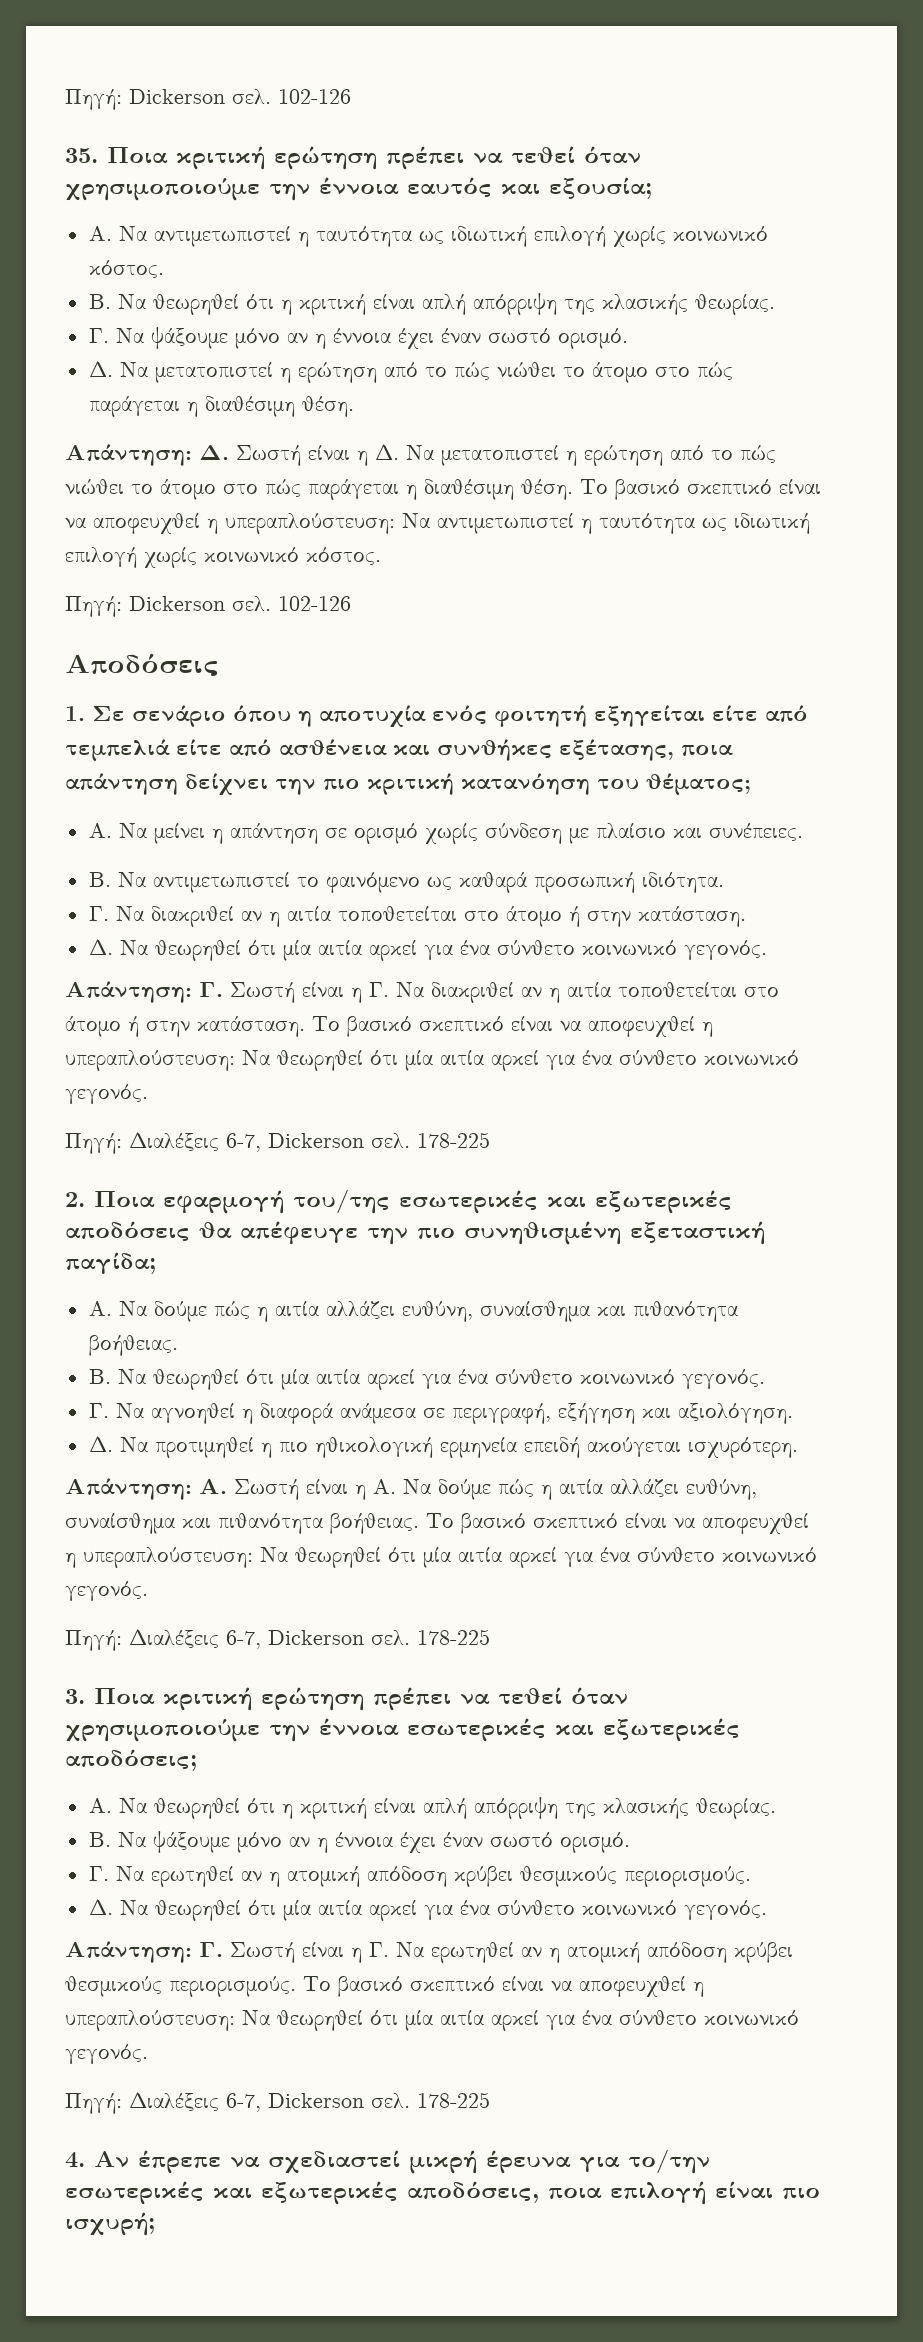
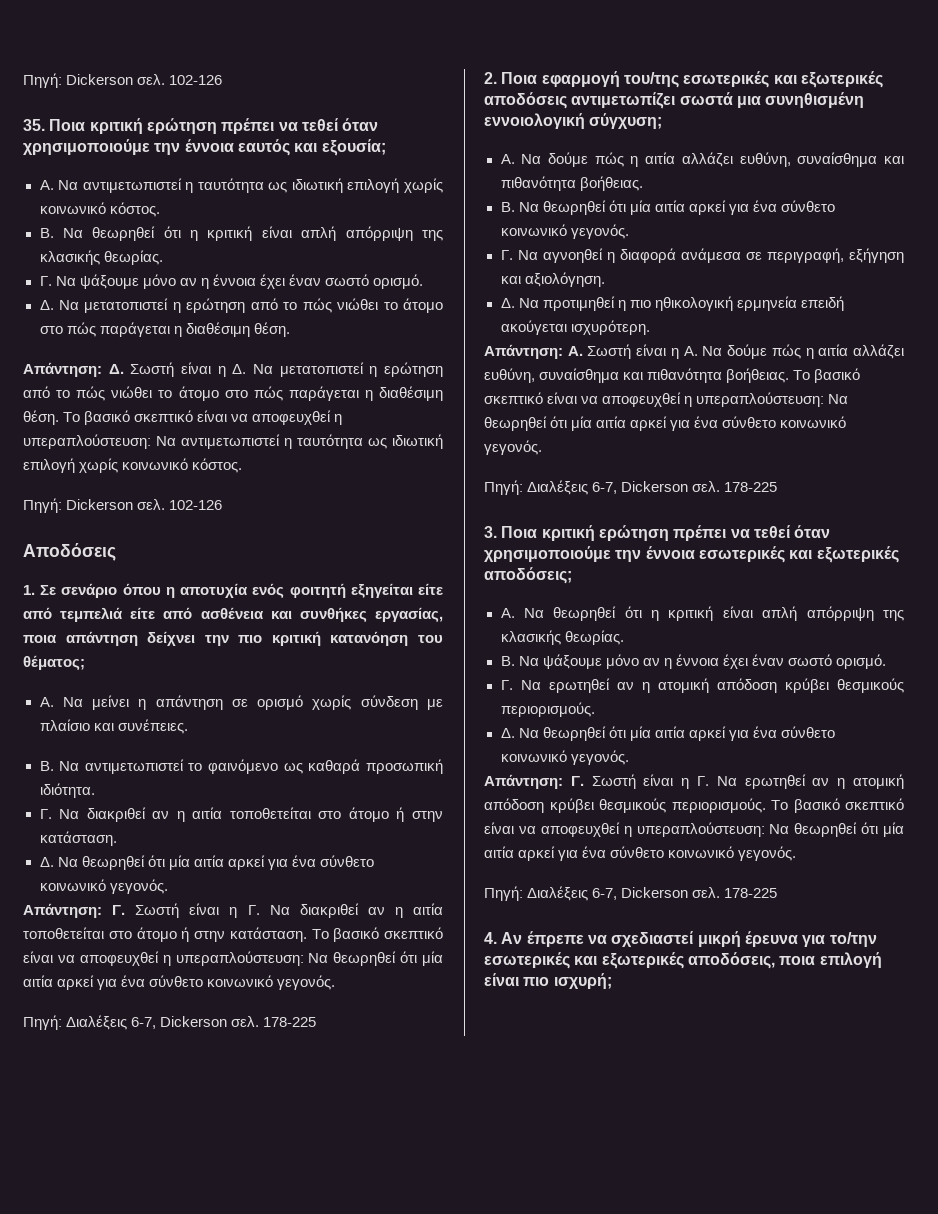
[559,739,674,761] εξέτασης, -> [375,607,444,622] εργασίας,
[199,1221,765,1245] [65,1252,156,1274] θα απέφευγε την πιο συνηθισμένη εξεταστική παγίδα; -> [571,92,865,109] [484,113,663,129] αντιμετωπίζει σωστά μια συνηθισμένη εννοιολογική σύγχυση;

